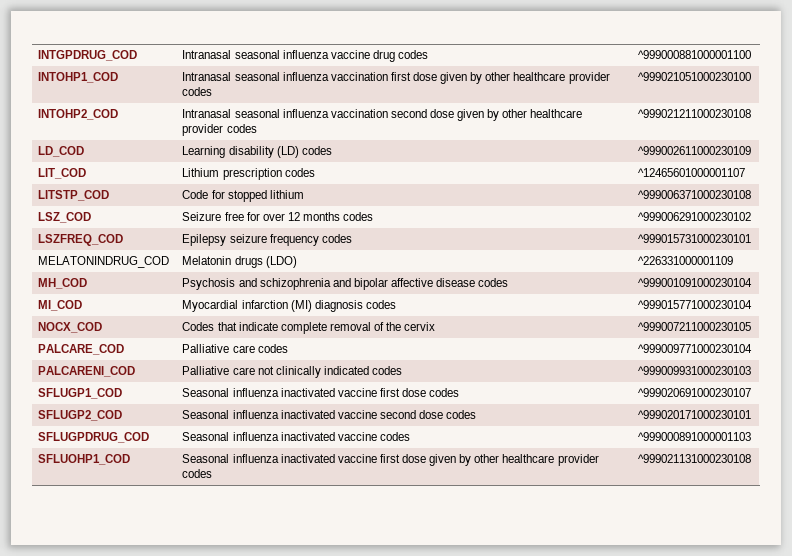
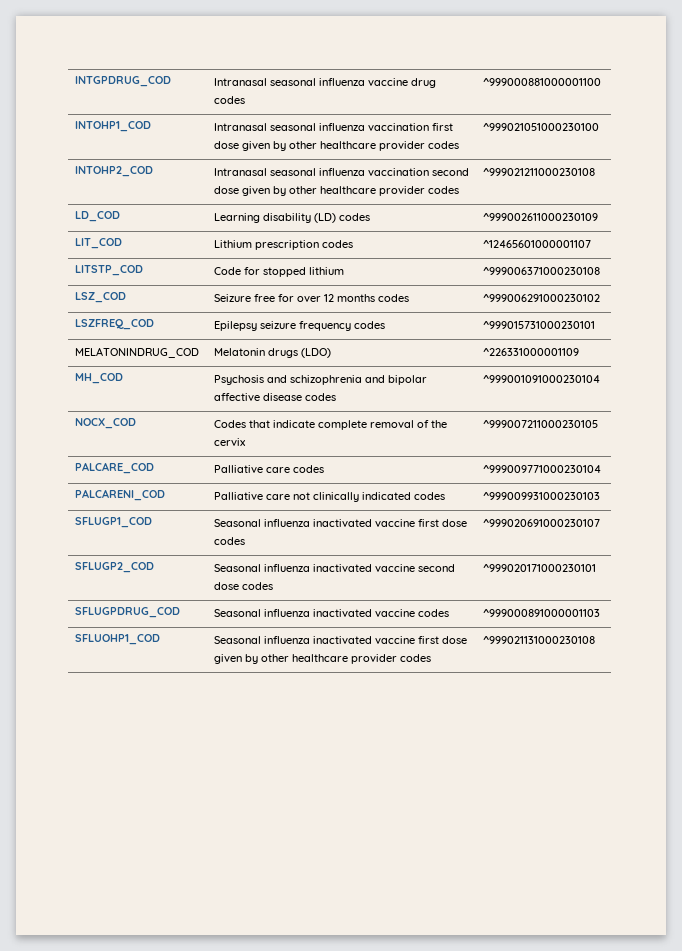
[38,300,83,311] [182,300,396,312] [638,300,753,309] // MI_COD | Myocardial infarction (MI) diagnosis codes | ^999015771000230104 -> (601, 379) none

